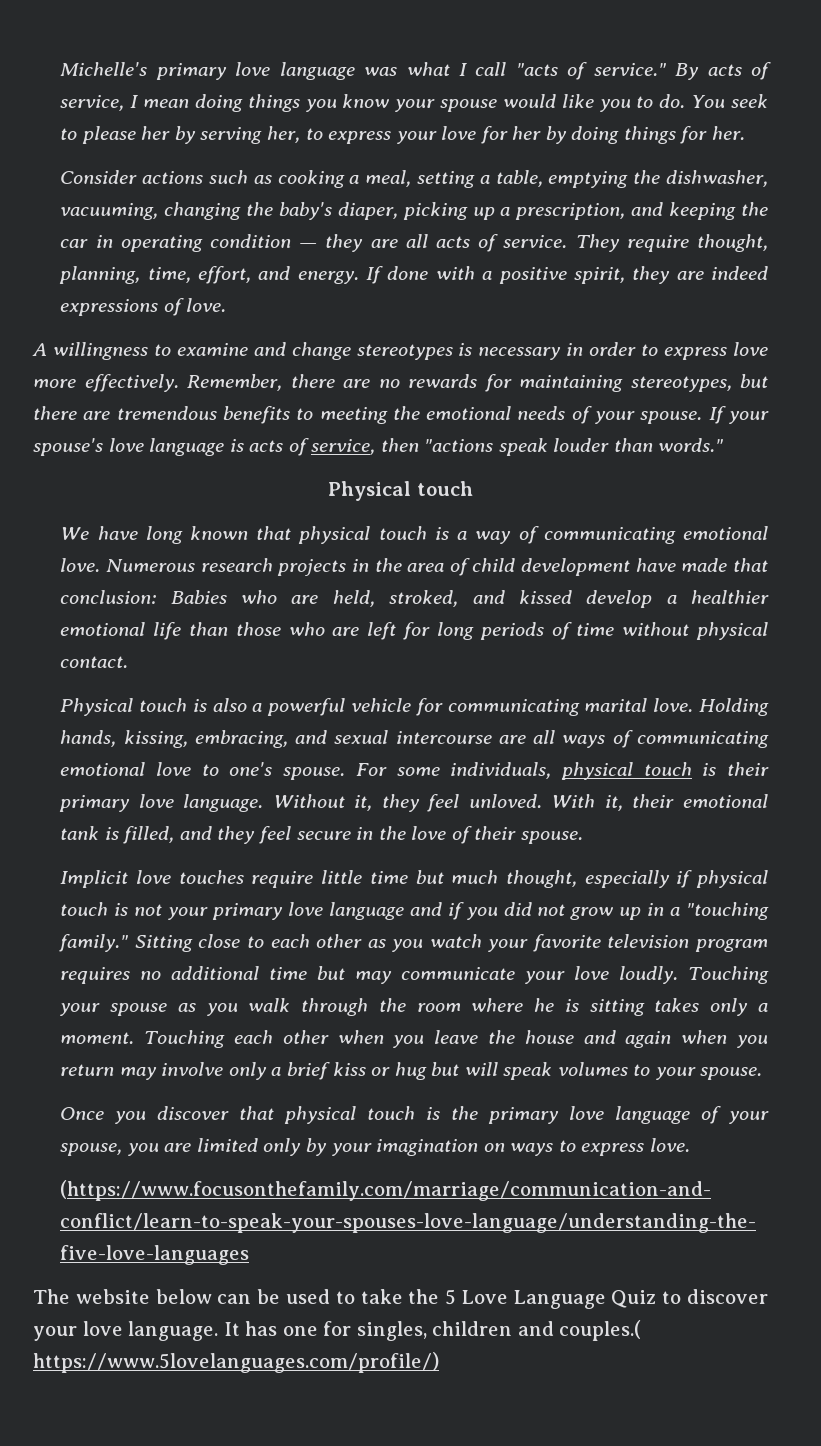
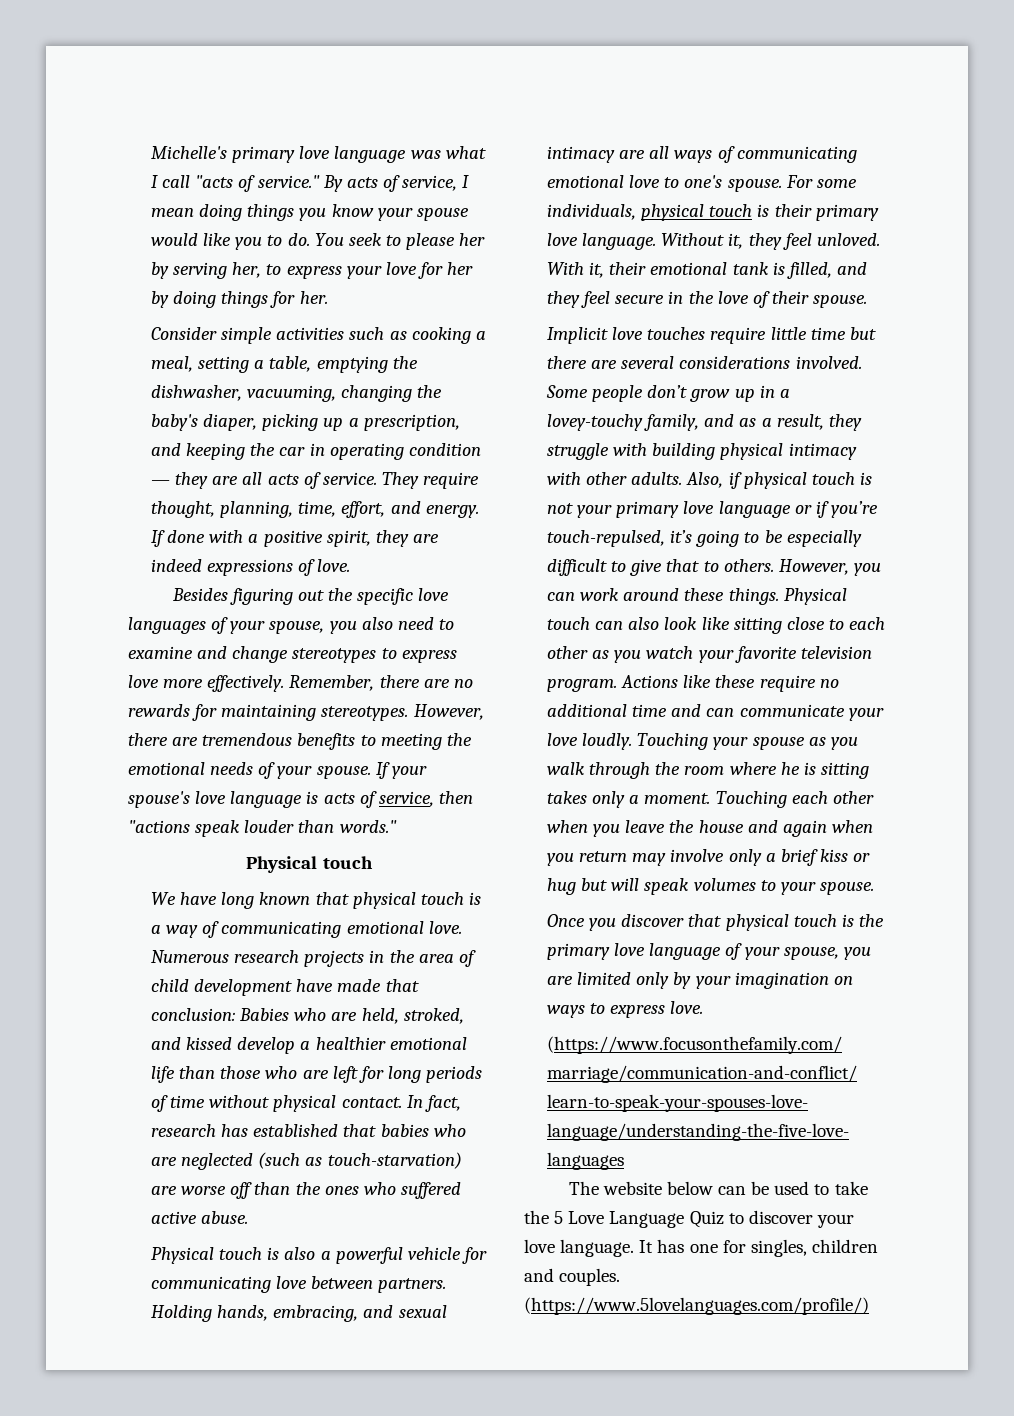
[142,171,204,184] actions -> [221,327,345,344] simple activities
[32,342,148,360] A willingness -> [171,588,450,605] [128,617,434,634] Besides figuring out the specific love languages of your spouse, you also need
[458,342,637,360] is necessary in order -> (377, 655) none
[630,374,768,392] stereotypes, but -> [321,704,484,721] stereotypes. However,
(129, 662) none -> [406,1095,461,1112] [150,1124,466,1137] [150,1152,462,1170] [150,1182,461,1199] [150,1211,249,1224] In fact, research has established that babies who are neglected (such as touch-starvation) are worse off than the ones who suffered active abuse.
[584,698,694,712] marital love. -> [276,1276,447,1293] love between partners.
[123,730,188,748] kissing, -> (269, 1313) none
[395,731,492,744] intercourse -> [546,146,615,163] intimacy
[451,870,670,888] much thought, especially -> [546,356,862,369] [545,385,790,402] [546,414,862,431] [546,443,857,460] [546,472,724,488] there are several considerations involved. Some people don’t grow up in a lovey-touchy family, and as a result, they struggle with building physical intimacy with other adults. Also,
[409,902,770,920] [59,934,193,952] and if you did not grow up in a "touching family." Sitting -> [794,501,878,518] [546,530,862,547] [546,559,881,576] [546,588,847,605] [546,617,782,634] or if you’re touch-repulsed, it’s going to be especially difficult to give that to others. However, you can work around these things. Physical touch can also look like sitting
[695,939,768,952] [60,967,131,984] program requires -> [546,675,816,692] program. Actions like these require
[317,966,393,984] but may -> [671,704,735,717] and can
[559,1320,642,1341] [33,1352,439,1373] couples.( https://www.5lovelanguages.com/profile/) -> [559,1268,621,1286] [524,1297,869,1315] couples. (https://www.5lovelanguages.com/profile/)

